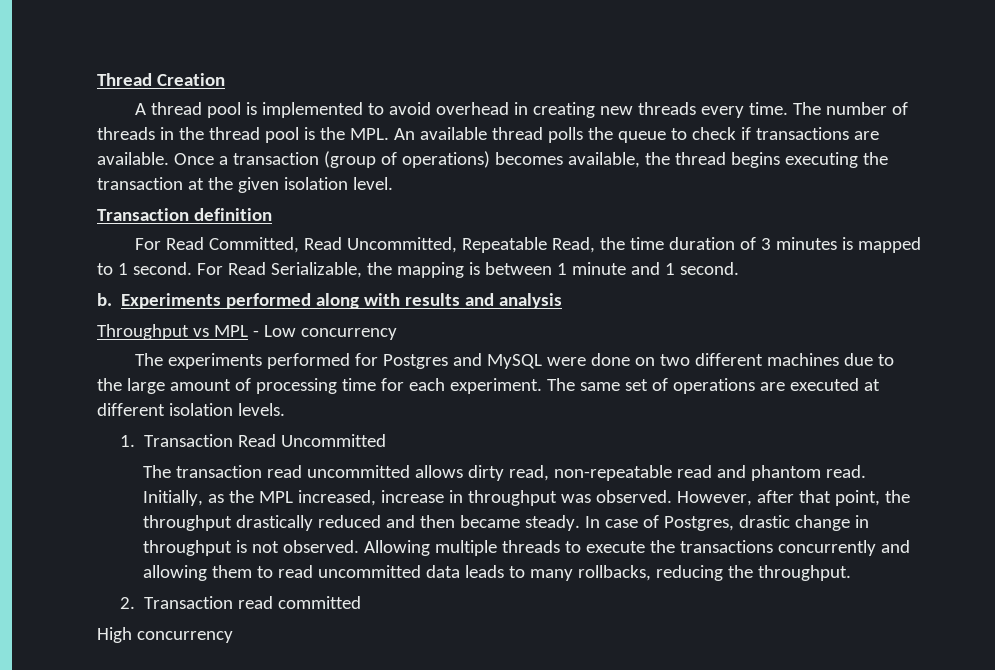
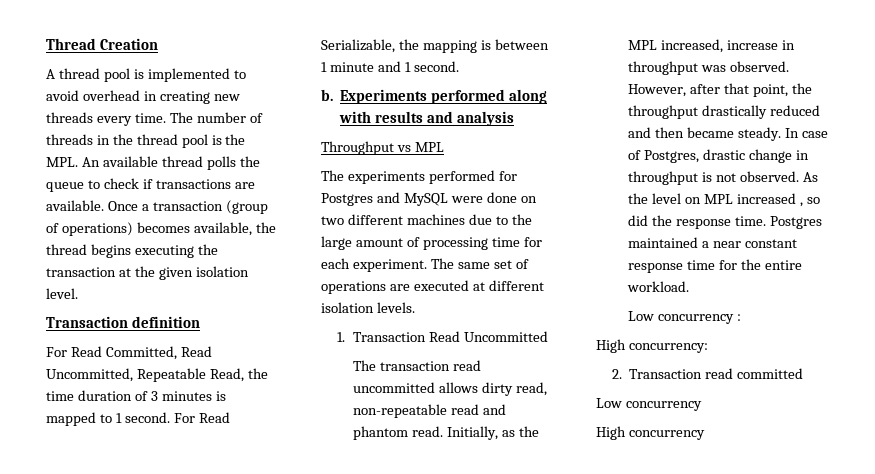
[252,325,397,340] - Low concurrency -> (444, 147) none
[364,540,911,556] [143,565,852,581] Allowing multiple threads to execute the transactions concurrently and allowing them to read uncommitted data leads to many rollbacks, reducing the throughput. -> [802,172,818,182] [628,193,820,207] [628,215,822,229] [628,237,798,248] [628,259,802,273] [627,281,690,292] [628,311,742,324] [596,339,708,353] As the level on MPL increased , so did the response time. Postgres maintained a near constant response time for the entire workload. // Low concurrency : // High concurrency:
(362, 602) none -> [596,398,702,411] // Low concurrency

